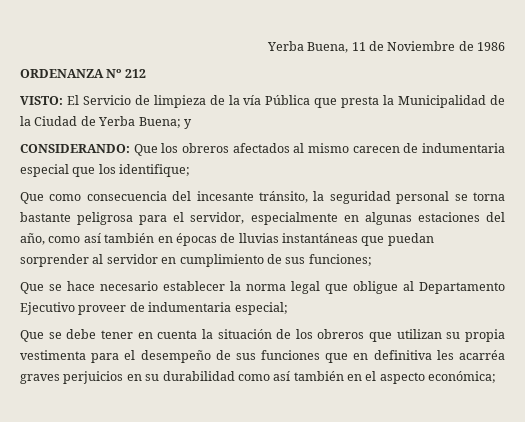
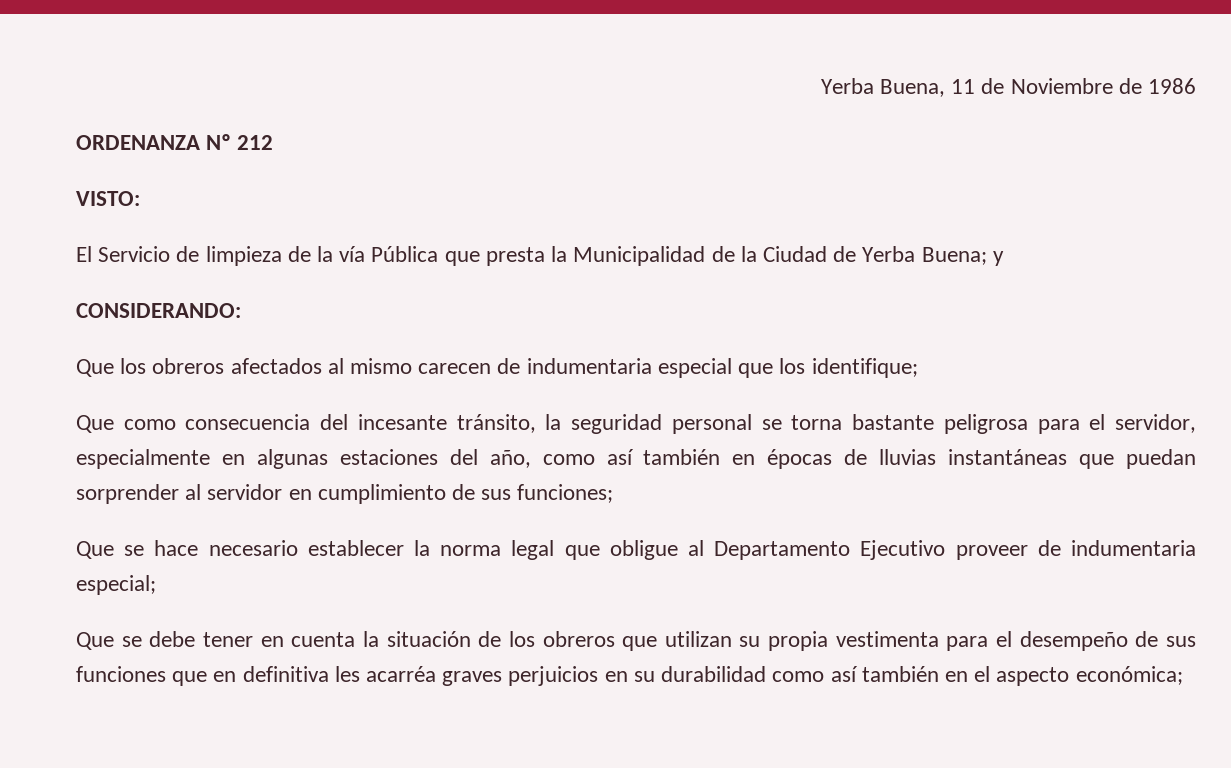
(63, 100) none -> (140, 198) //
(130, 148) none -> (241, 310) //

